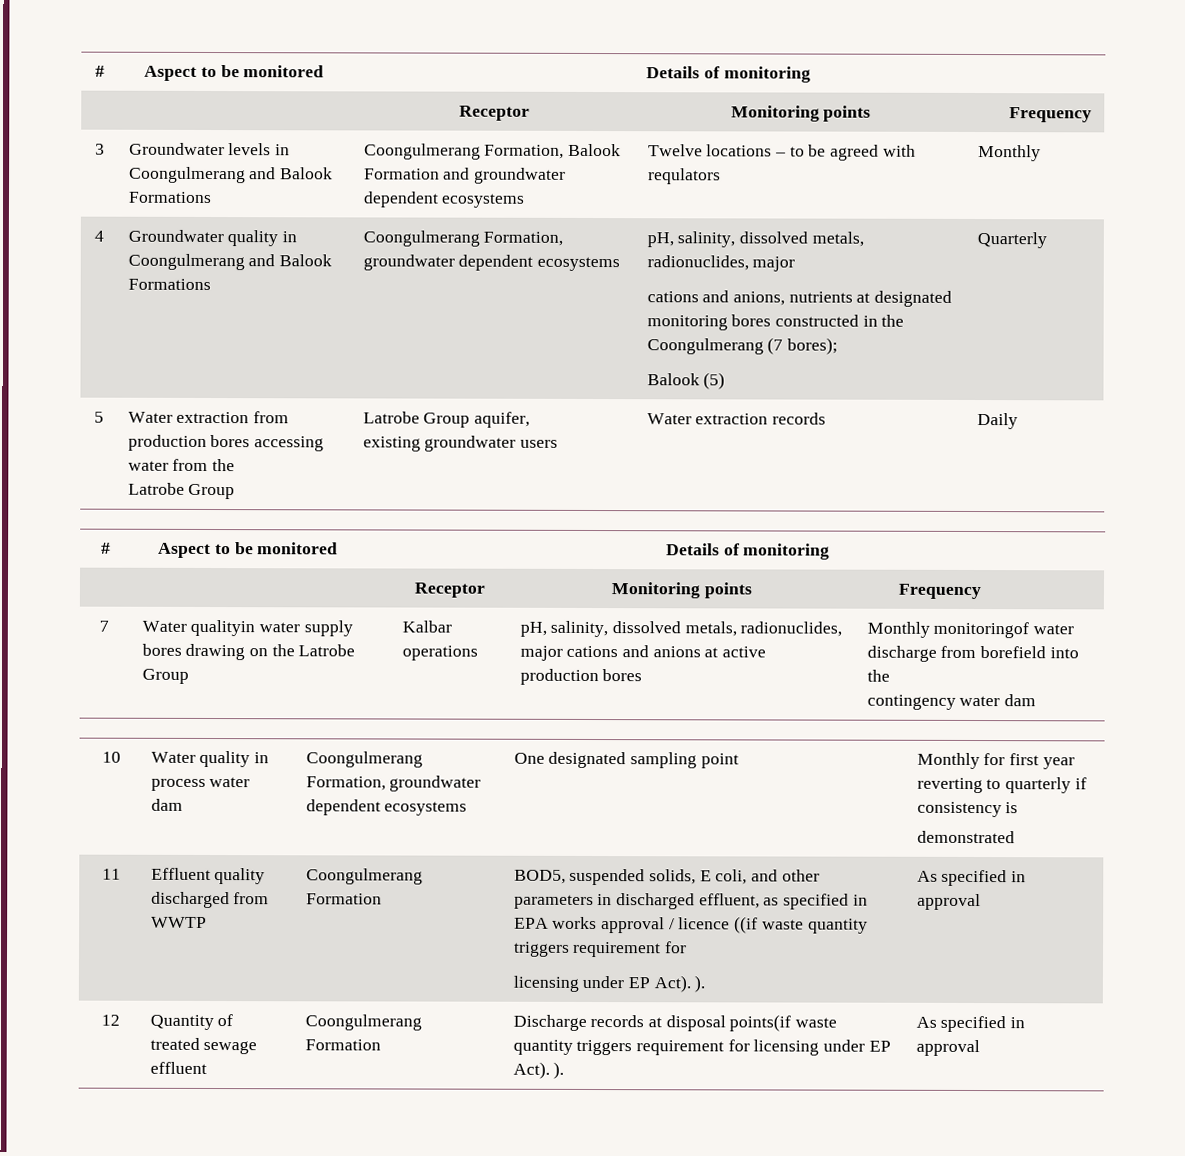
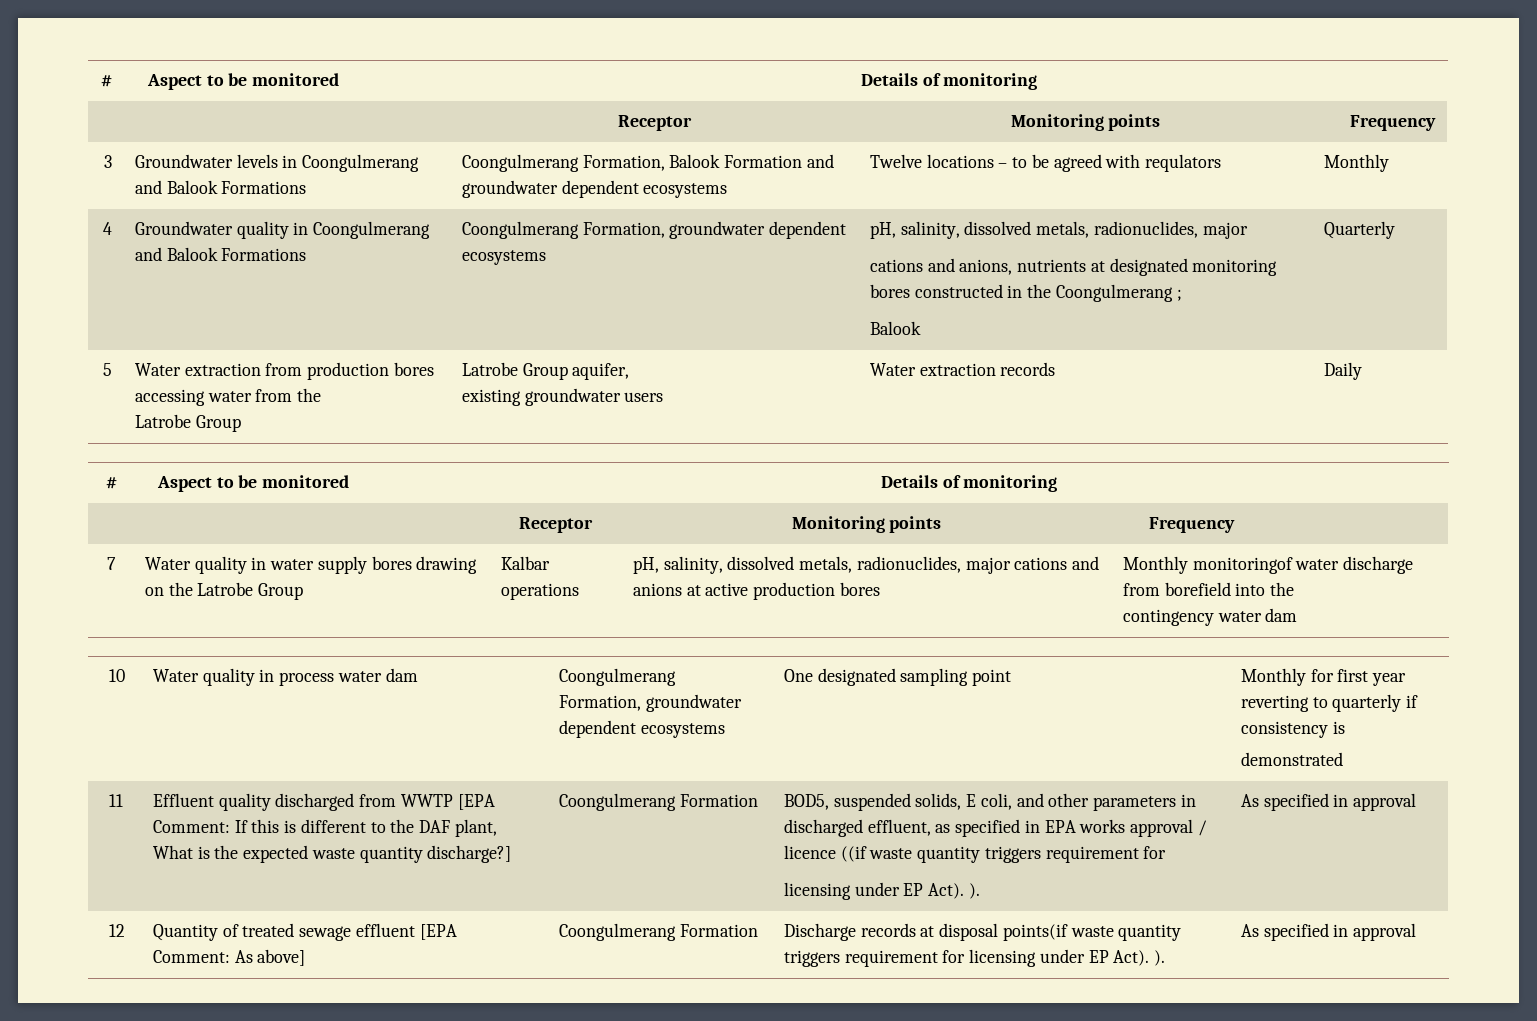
[767,337,838,355] [646,372,726,390] (7 bores); // Balook (5) -> [1176,289,1182,301] [869,321,921,335] ; // Balook
[190,619,256,637] qualityin -> [194,556,267,574] quality in
(207, 922) none -> [457,794,495,810] [152,819,497,837] [152,845,512,863] [EPA Comment: If this is different to the DAF plant, What is the expected waste quantity discharge?]
(207, 1067) none -> [419,924,457,940] [152,949,306,966] [EPA Comment: As above]

